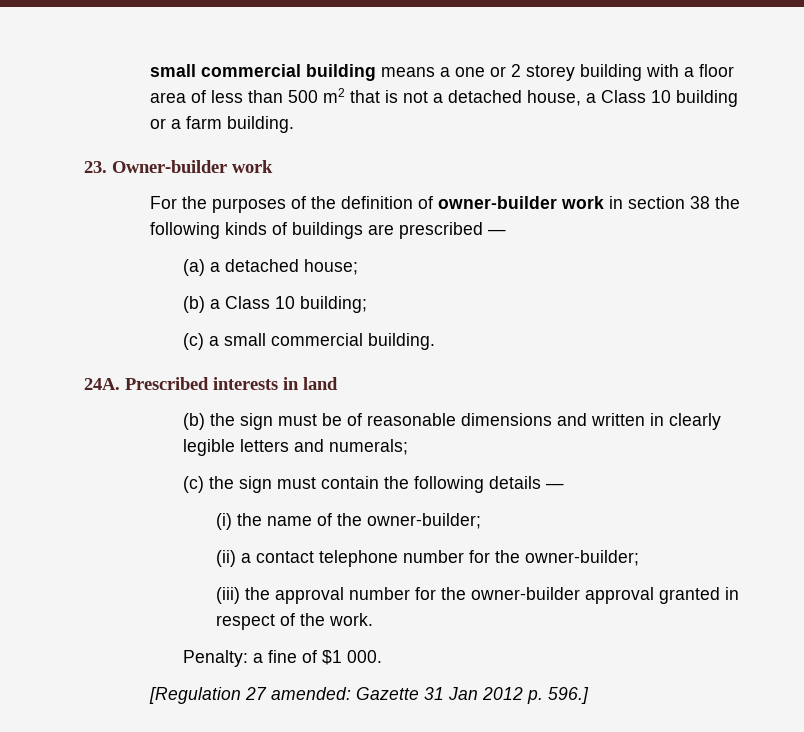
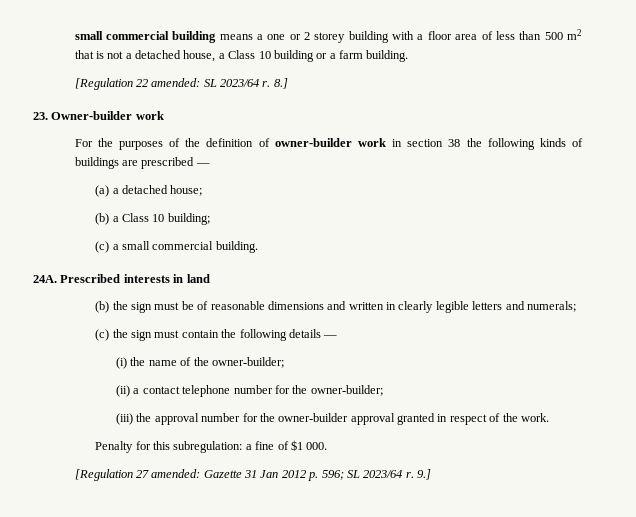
(295, 124) none -> [74,78,288,90] // [Regulation 22 amended: SL 2023/64 r. 8.]
[183,650,249,667] Penalty: -> [95,441,243,453] Penalty for this subregulation:
[548,687,590,704] 596.] -> [321,469,432,480] 596; SL 2023/64 r. 9.]

